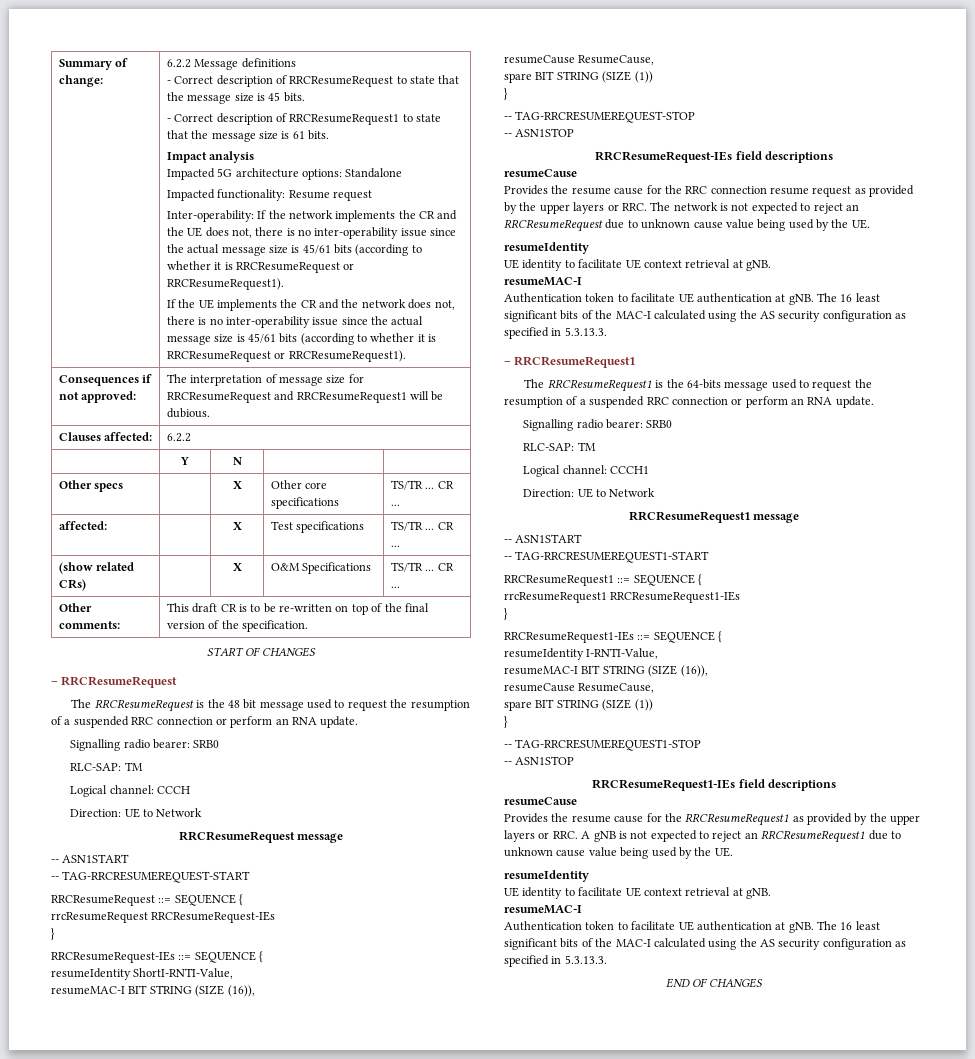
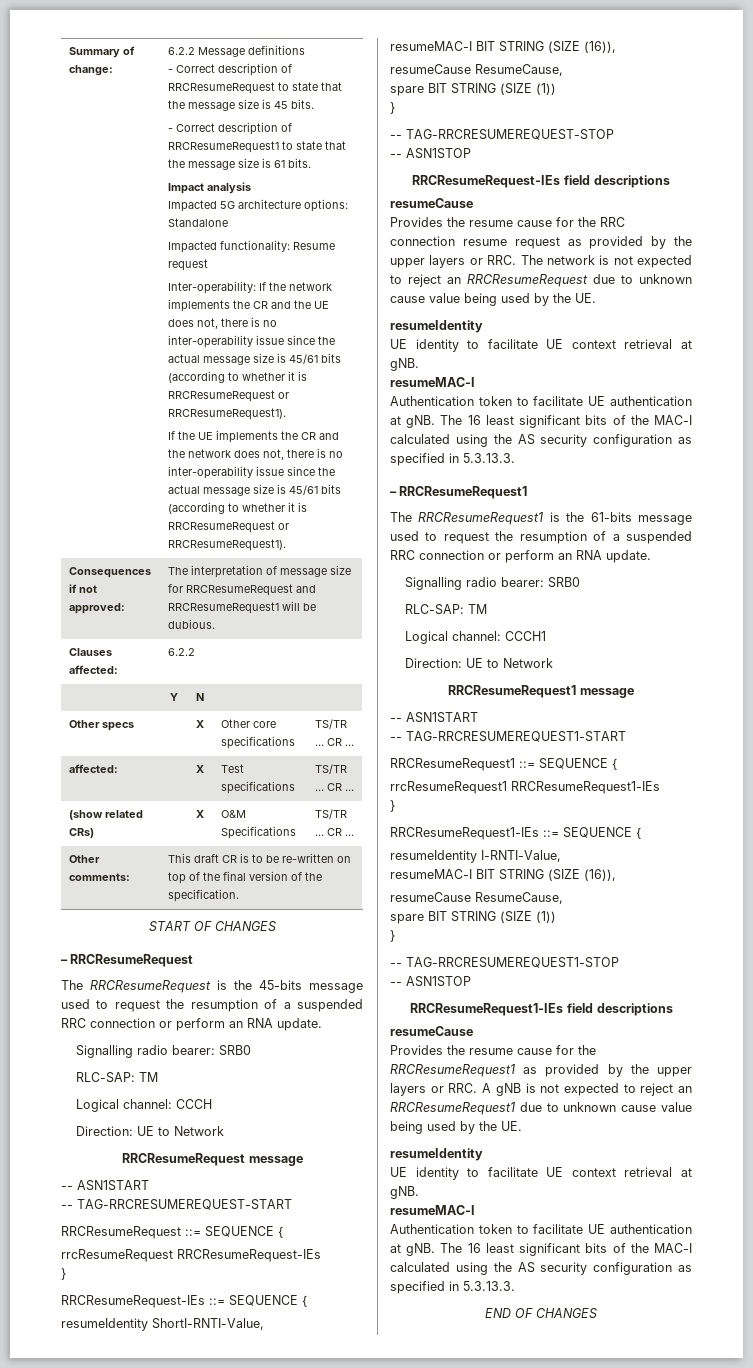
[227,699,257,709] 48 bit -> [259,980,302,990] 45-bits
[686,379,721,389] 64-bits -> [590,512,632,522] 61-bits

